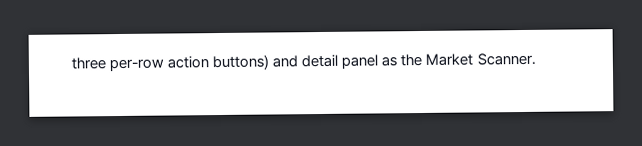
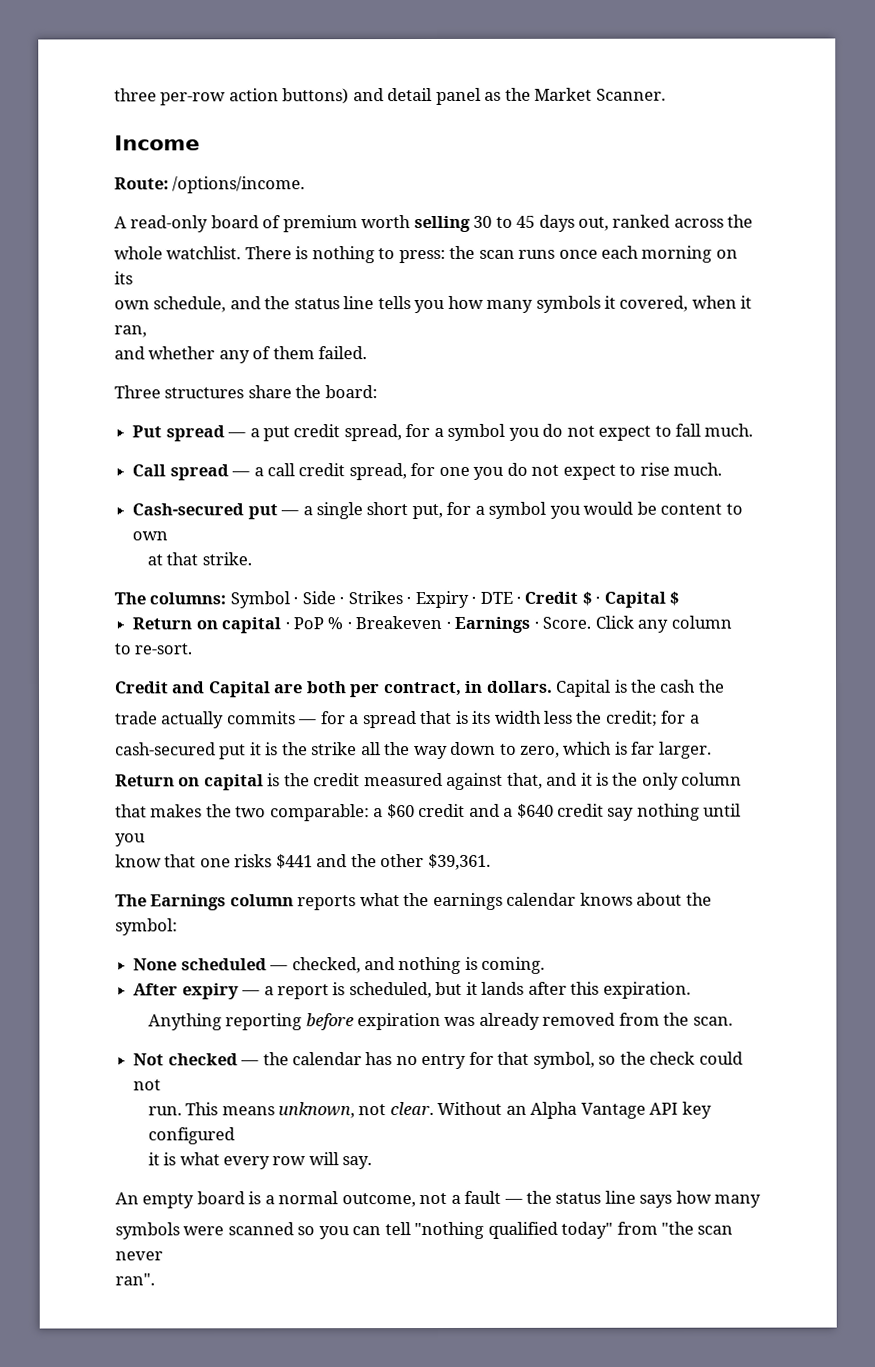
(536, 59) none -> [114,135,200,151] [114,176,306,194] [114,214,754,233] [114,245,738,264] [114,271,133,285] [114,295,753,314] [114,325,147,338] [114,346,368,364] [114,385,378,399] [132,423,754,442] [132,462,722,481] [132,501,743,520] [132,531,169,541] [146,552,252,566] [114,590,680,609] [132,615,732,634] [114,643,193,655] [114,679,725,698] [115,710,700,729] [115,741,712,760] [115,772,743,791] [115,803,742,822] [115,833,146,847] [115,853,491,871] [115,892,712,911] [115,918,178,936] [133,956,546,975] [133,981,691,1000] [147,1012,733,1031] [133,1051,743,1070] [133,1079,162,1091] [147,1101,712,1119] [147,1127,235,1145] [147,1152,373,1170] [115,1190,762,1209] [115,1221,734,1240] [115,1251,163,1261] [115,1273,155,1286] // Income // Route: /options/income. // A read-only board of premium worth selling 30 to 45 days out, ranked across the // whole watchlist. There is nothing to press: the scan runs once each morning on its // own schedule, and the status line tells you how many symbols it covered, when it ran, // and whether any of them failed. // Three structures share the board: // Put spread — a put credit spread, for a symbol you do not expect to fall much. // Call spread — a call credit spread, for one you do not expect to rise much. // Cash-secured put — a single short put, for a symbol you would be content to own // at that strike. // The columns: Symbol · Side · Strikes · Expiry · DTE · Credit $ · Capital $ // Return on capital · PoP % · Breakeven · Earnings · Score. Click any column // to re-sort. // Credit and Capital are both per contract, in dollars. Capital is the cash the // trade actually commits — for a spread that is its width less the credit; for a // cash-secured put it is the strike all the way down to zero, which is far larger. // Return on capital is the credit measured against that, and it is the only column // that makes the two comparable: a $60 credit and a $640 credit say nothing until you // know that one risks $441 and the other $39,361. // The Earnings column reports what the earnings calendar knows about the symbol: // None scheduled — checked, and nothing is coming. // After expiry — a report is scheduled, but it lands after this expiration. // Anything reporting before expiration was already removed from the scan. // Not checked — the calendar has no entry for that symbol, so the check could not // run. This means unknown, not clear. Without an Alpha Vantage API key configured // it is what every row will say. // An empty board is a normal outcome, not a fault — the status line says how many // symbols were scanned so you can tell "nothing qualified today" from "the scan never // ran".

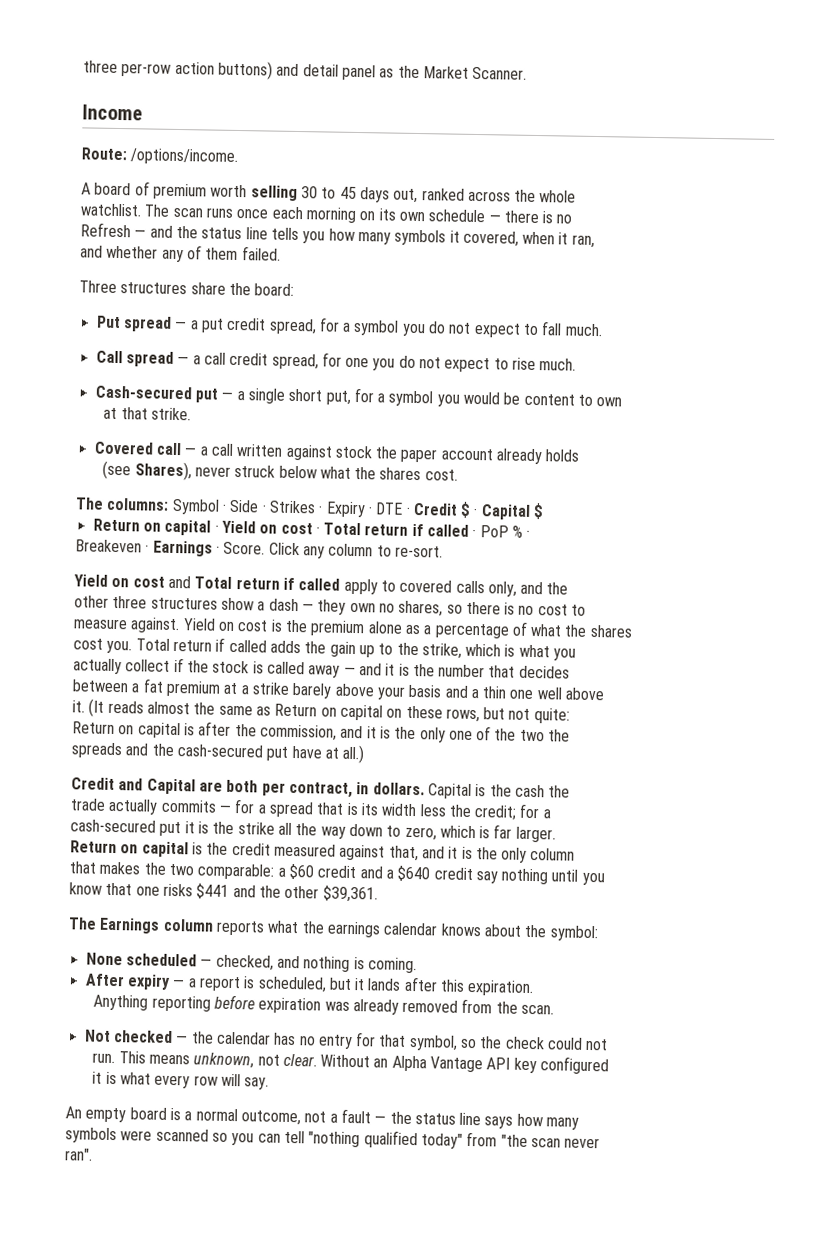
[130,215,209,233] read-only -> (91, 188) none
[114,245,476,264] // whole watchlist. There is nothing to press: the -> [539,190,577,203] [80,203,171,217] whole // watchlist. The
[114,296,227,313] // own schedule, -> [398,209,573,224] [80,222,147,238] own schedule — there is no // Refresh —
(252, 559) none -> [93,441,580,465] [102,460,458,481] // Covered call — a call written against stock the paper account already holds // (see Shares), never struck below what the shares cost.
(290, 625) none -> [220,520,477,538] Yield on cost · Total return if called ·
(352, 625) none -> (531, 533) //
(732, 622) // -> (374, 550) none
(193, 649) none -> [73,574,569,597] [74,595,587,617] [73,617,633,639] [73,637,577,661] [73,657,570,679] [72,678,605,701] [72,698,570,724] [72,721,571,743] [71,742,365,764] // Yield on cost and Total return if called apply to covered calls only, and the // other three structures show a dash — they own no shares, so there is no cost to // measure against. Yield on cost is the premium alone as a percentage of what the shares // cost you. Total return if called adds the gain up to the strike, which is what you // actually collect if the stock is called away — and it is the number that decides // between a fat premium at a strike barely above your basis and a thin one well above // it. (It reads almost the same as Return on capital on these rows, but not quite: // Return on capital is after the commission, and it is the only one of the two the // spreads and the cash-secured put have at all.)

